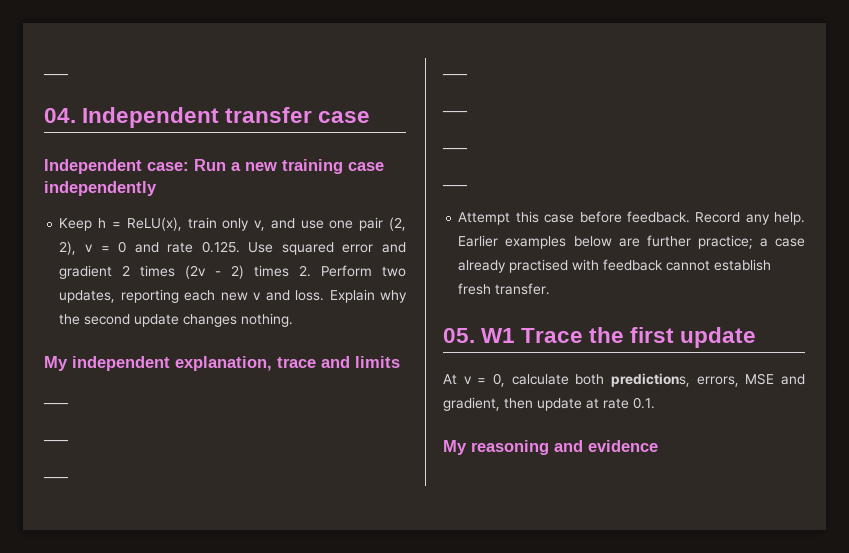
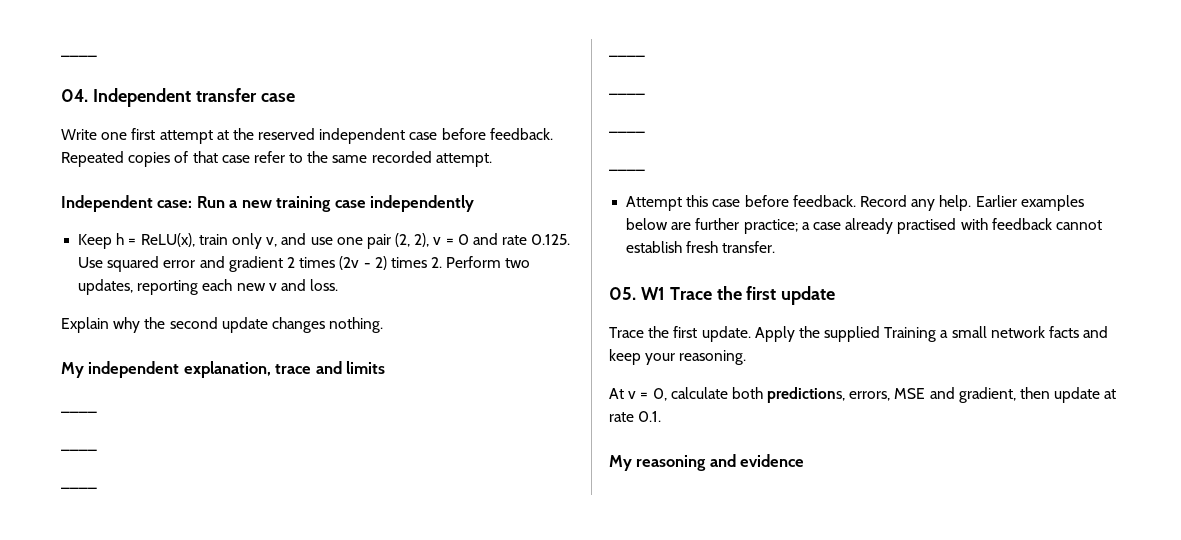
(371, 117) none -> [61,128,553,144] [61,151,492,167] // Write one first attempt at the reserved independent case before feedback. Repeated copies of that case refer to the same recorded attempt.
(325, 295) none -> (339, 285) //
(757, 337) none -> [609,326,1109,342] [609,349,747,365] // Trace the first update. Apply the supplied Training a small network facts and keep your reasoning.

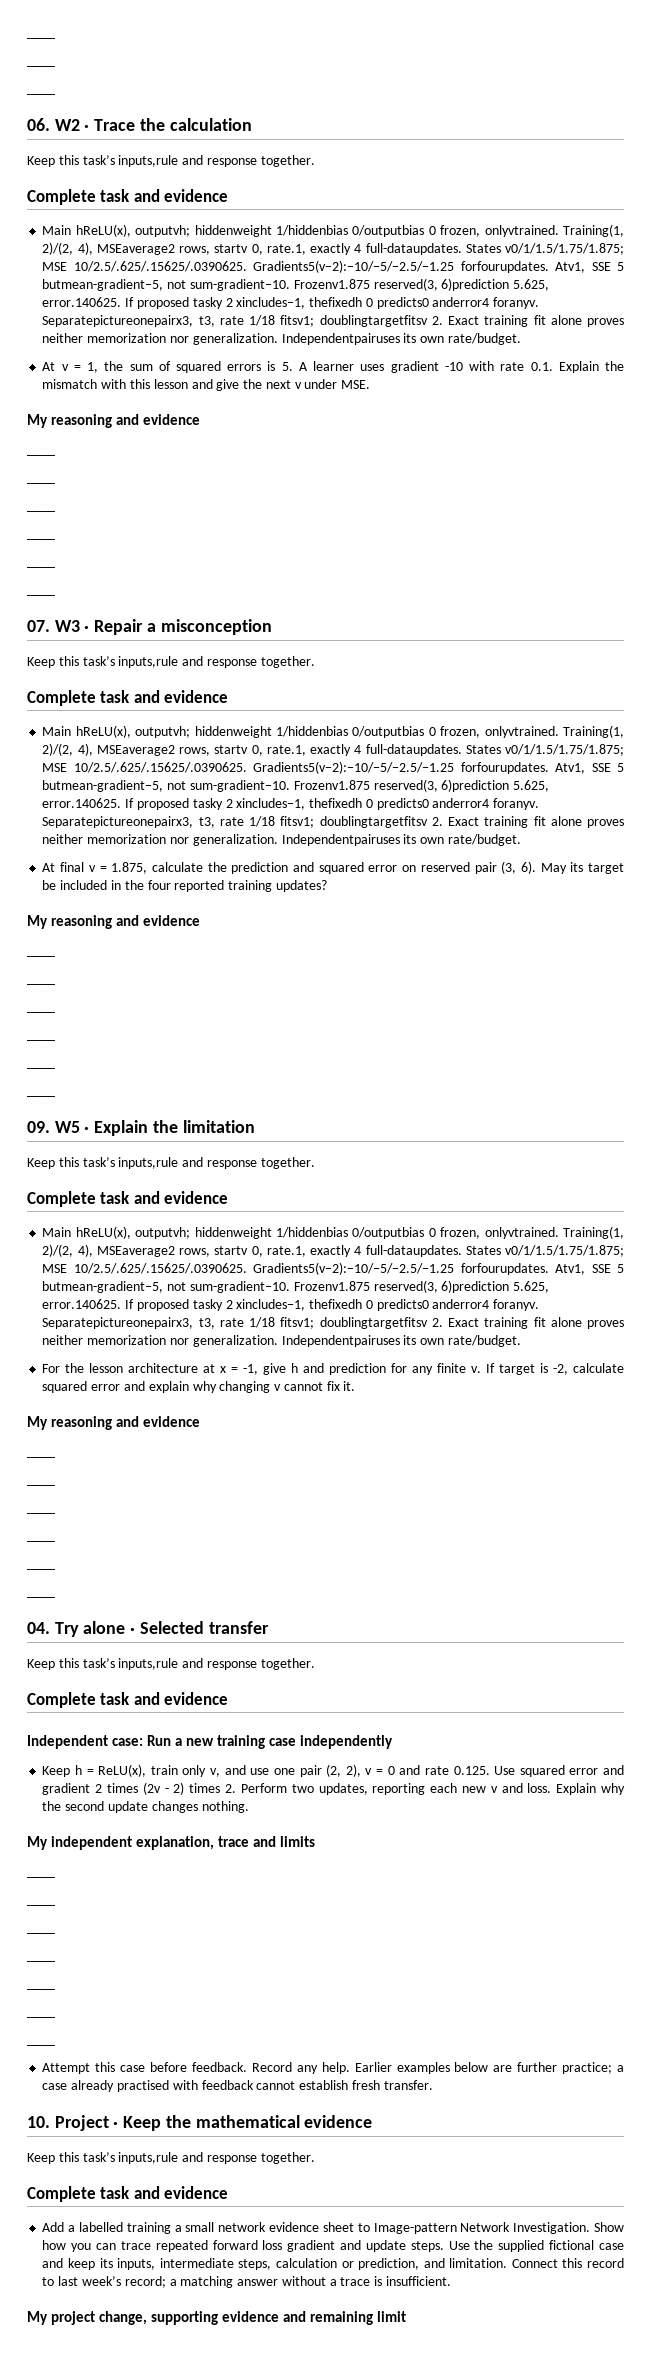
[61,55,97,57] [61,88,295,107] [61,128,553,144] [61,151,492,167] ____ // 04. Independent transfer case // Write one first attempt at the reserved independent case before feedback. Repeated copies of that case refer to the same recorded attempt. -> [27,37,55,39] [27,65,55,67] [27,93,55,95] [27,118,252,131] [27,155,315,167] [27,189,229,205] [42,224,624,237] [42,242,625,255] [42,260,624,273] [42,278,550,291] [42,297,540,309] [42,315,625,327] [42,333,521,345] [42,361,625,373] [42,379,371,391] [27,414,201,428] [27,454,55,456] [27,482,55,484] [27,510,55,512] [27,538,55,540] [27,566,55,568] [27,594,55,596] [27,619,272,635] [27,656,315,668] [27,690,229,706] [42,725,624,738] [42,743,625,756] [42,761,624,774] [42,779,550,792] [42,798,540,810] [42,816,625,828] [42,834,521,846] [42,861,625,874] [42,880,327,892] [27,915,201,929] [27,955,55,957] [27,983,55,985] [27,1011,55,1013] [27,1039,55,1041] [27,1067,55,1069] [27,1095,55,1097] [27,1120,255,1136] [27,1157,315,1169] [27,1191,229,1207] [42,1226,624,1239] [42,1244,625,1257] [42,1262,624,1275] [42,1280,550,1293] [42,1299,540,1311] [42,1317,625,1329] [42,1335,521,1347] [42,1363,625,1375] [42,1381,356,1393] [27,1416,201,1430] [27,1456,55,1458] [27,1484,55,1486] [27,1512,55,1514] [27,1540,55,1542] [27,1568,55,1570] [27,1596,55,1598] [27,1621,269,1637] [27,1658,315,1670] [27,1692,229,1708] ____ // ____ // ____ // 06. W2 · Trace the calculation // Keep this task’s inputs,rule and response together. // Complete task and evidence // Main hReLU(x), outputvh; hiddenweight 1/hiddenbias 0/outputbias 0 frozen, onlyvtrained. Training(1, 2)/(2, 4), MSEaverage2 rows, startv 0, rate.1, exactly 4 full-dataupdates. States v0/1/1.5/1.75/1.875; MSE 10/2.5/.625/.15625/.0390625. Gradients5(v−2):−10/−5/−2.5/−1.25 forfourupdates. Atv1, SSE 5 butmean-gradient−5, not sum-gradient−10. Frozenv1.875 reserved(3, 6)prediction 5.625, error.140625. If proposed tasky 2 xincludes−1, thefixedh 0 predicts0 anderror4 foranyv. Separatepictureonepairx3, t3, rate 1/18 fitsv1; doublingtargetfitsv 2. Exact training fit alone proves neither memorization nor generalization. Independentpairuses its own rate/budget. // At v = 1, the sum of squared errors is 5. A learner uses gradient -10 with rate 0.1. Explain the mismatch with this lesson and give the next v under MSE. // My reasoning and evidence // ____ // ____ // ____ // ____ // ____ // ____ // 07. W3 · Repair a misconception // Keep this task’s inputs,rule and response together. // Complete task and evidence // Main hReLU(x), outputvh; hiddenweight 1/hiddenbias 0/outputbias 0 frozen, onlyvtrained. Training(1, 2)/(2, 4), MSEaverage2 rows, startv 0, rate.1, exactly 4 full-dataupdates. States v0/1/1.5/1.75/1.875; MSE 10/2.5/.625/.15625/.0390625. Gradients5(v−2):−10/−5/−2.5/−1.25 forfourupdates. Atv1, SSE 5 butmean-gradient−5, not sum-gradient−10. Frozenv1.875 reserved(3, 6)prediction 5.625, error.140625. If proposed tasky 2 xincludes−1, thefixedh 0 predicts0 anderror4 foranyv. Separatepictureonepairx3, t3, rate 1/18 fitsv1; doublingtargetfitsv 2. Exact training fit alone proves neither memorization nor generalization. Independentpairuses its own rate/budget. // At final v = 1.875, calculate the prediction and squared error on reserved pair (3, 6). May its target be included in the four reported training updates? // My reasoning and evidence // ____ // ____ // ____ // ____ // ____ // ____ // 09. W5 · Explain the limitation // Keep this task’s inputs,rule and response together. // Complete task and evidence // Main hReLU(x), outputvh; hiddenweight 1/hiddenbias 0/outputbias 0 frozen, onlyvtrained. Training(1, 2)/(2, 4), MSEaverage2 rows, startv 0, rate.1, exactly 4 full-dataupdates. States v0/1/1.5/1.75/1.875; MSE 10/2.5/.625/.15625/.0390625. Gradients5(v−2):−10/−5/−2.5/−1.25 forfourupdates. Atv1, SSE 5 butmean-gradient−5, not sum-gradient−10. Frozenv1.875 reserved(3, 6)prediction 5.625, error.140625. If proposed tasky 2 xincludes−1, thefixedh 0 predicts0 anderror4 foranyv. Separatepictureonepairx3, t3, rate 1/18 fitsv1; doublingtargetfitsv 2. Exact training fit alone proves neither memorization nor generalization. Independentpairuses its own rate/budget. // For the lesson architecture at x = -1, give h and prediction for any finite v. If target is -2, calculate squared error and explain why changing v cannot fix it. // My reasoning and evidence // ____ // ____ // ____ // ____ // ____ // ____ // 04. Try alone · Selected transfer // Keep this task’s inputs,rule and response together. // Complete task and evidence
(339, 285) // -> (552, 1788) none
[609,286,836,305] [609,326,1109,342] [609,349,747,365] [609,387,1117,403] [609,411,662,422] [609,454,805,471] 05. W1 Trace the first update // Trace the first update. Apply the supplied Training a small network facts and keep your reasoning. // At v = 0, calculate both predictions, errors, MSE and gradient, then update at rate 0.1. // My reasoning and evidence -> [27,2115,373,2131] [27,2152,315,2164] [27,2186,229,2202] [42,2222,625,2234] [42,2240,624,2252] [42,2258,625,2270] [42,2276,451,2288] [27,2311,407,2325] 10. Project · Keep the mathematical evidence // Keep this task’s inputs,rule and response together. // Complete task and evidence // Add a labelled training a small network evidence sheet to Image-pattern Network Investigation. Show how you can trace repeated forward loss gradient and update steps. Use the supplied fictional case and keep its inputs, intermediate steps, calculation or prediction, and limitation. Connect this record to last week’s record; a matching answer without a trace is insufficient. // My project change, supporting evidence and remaining limit

